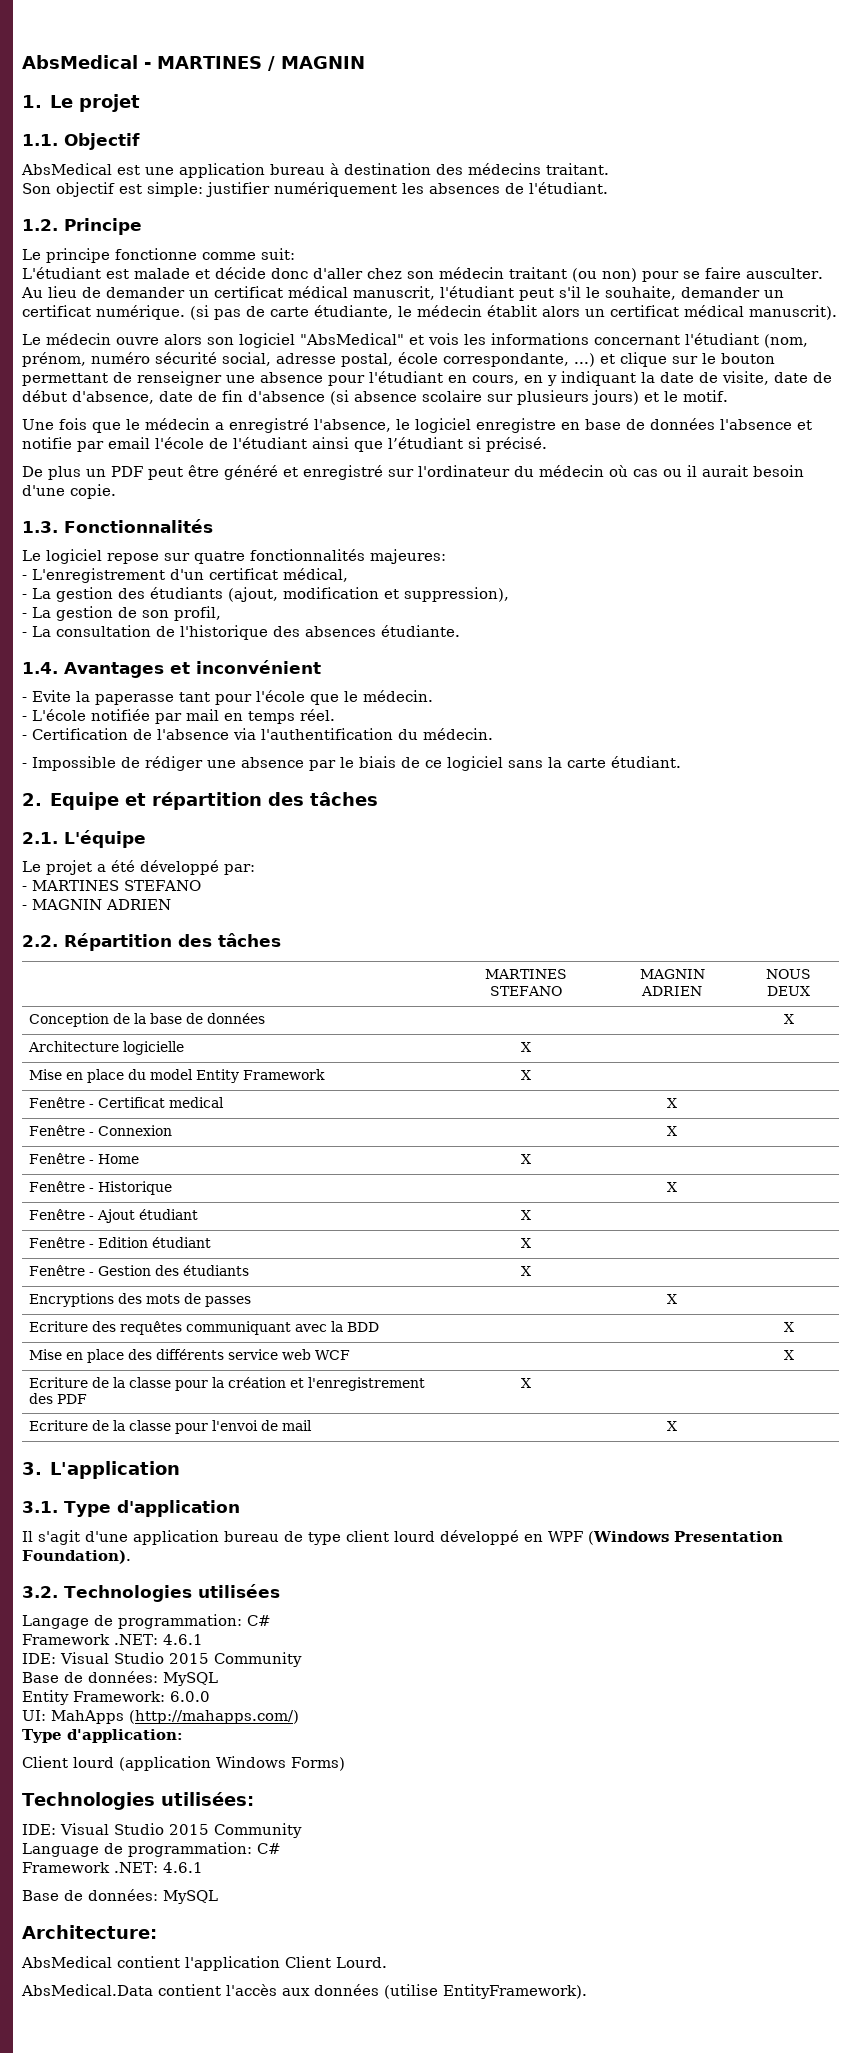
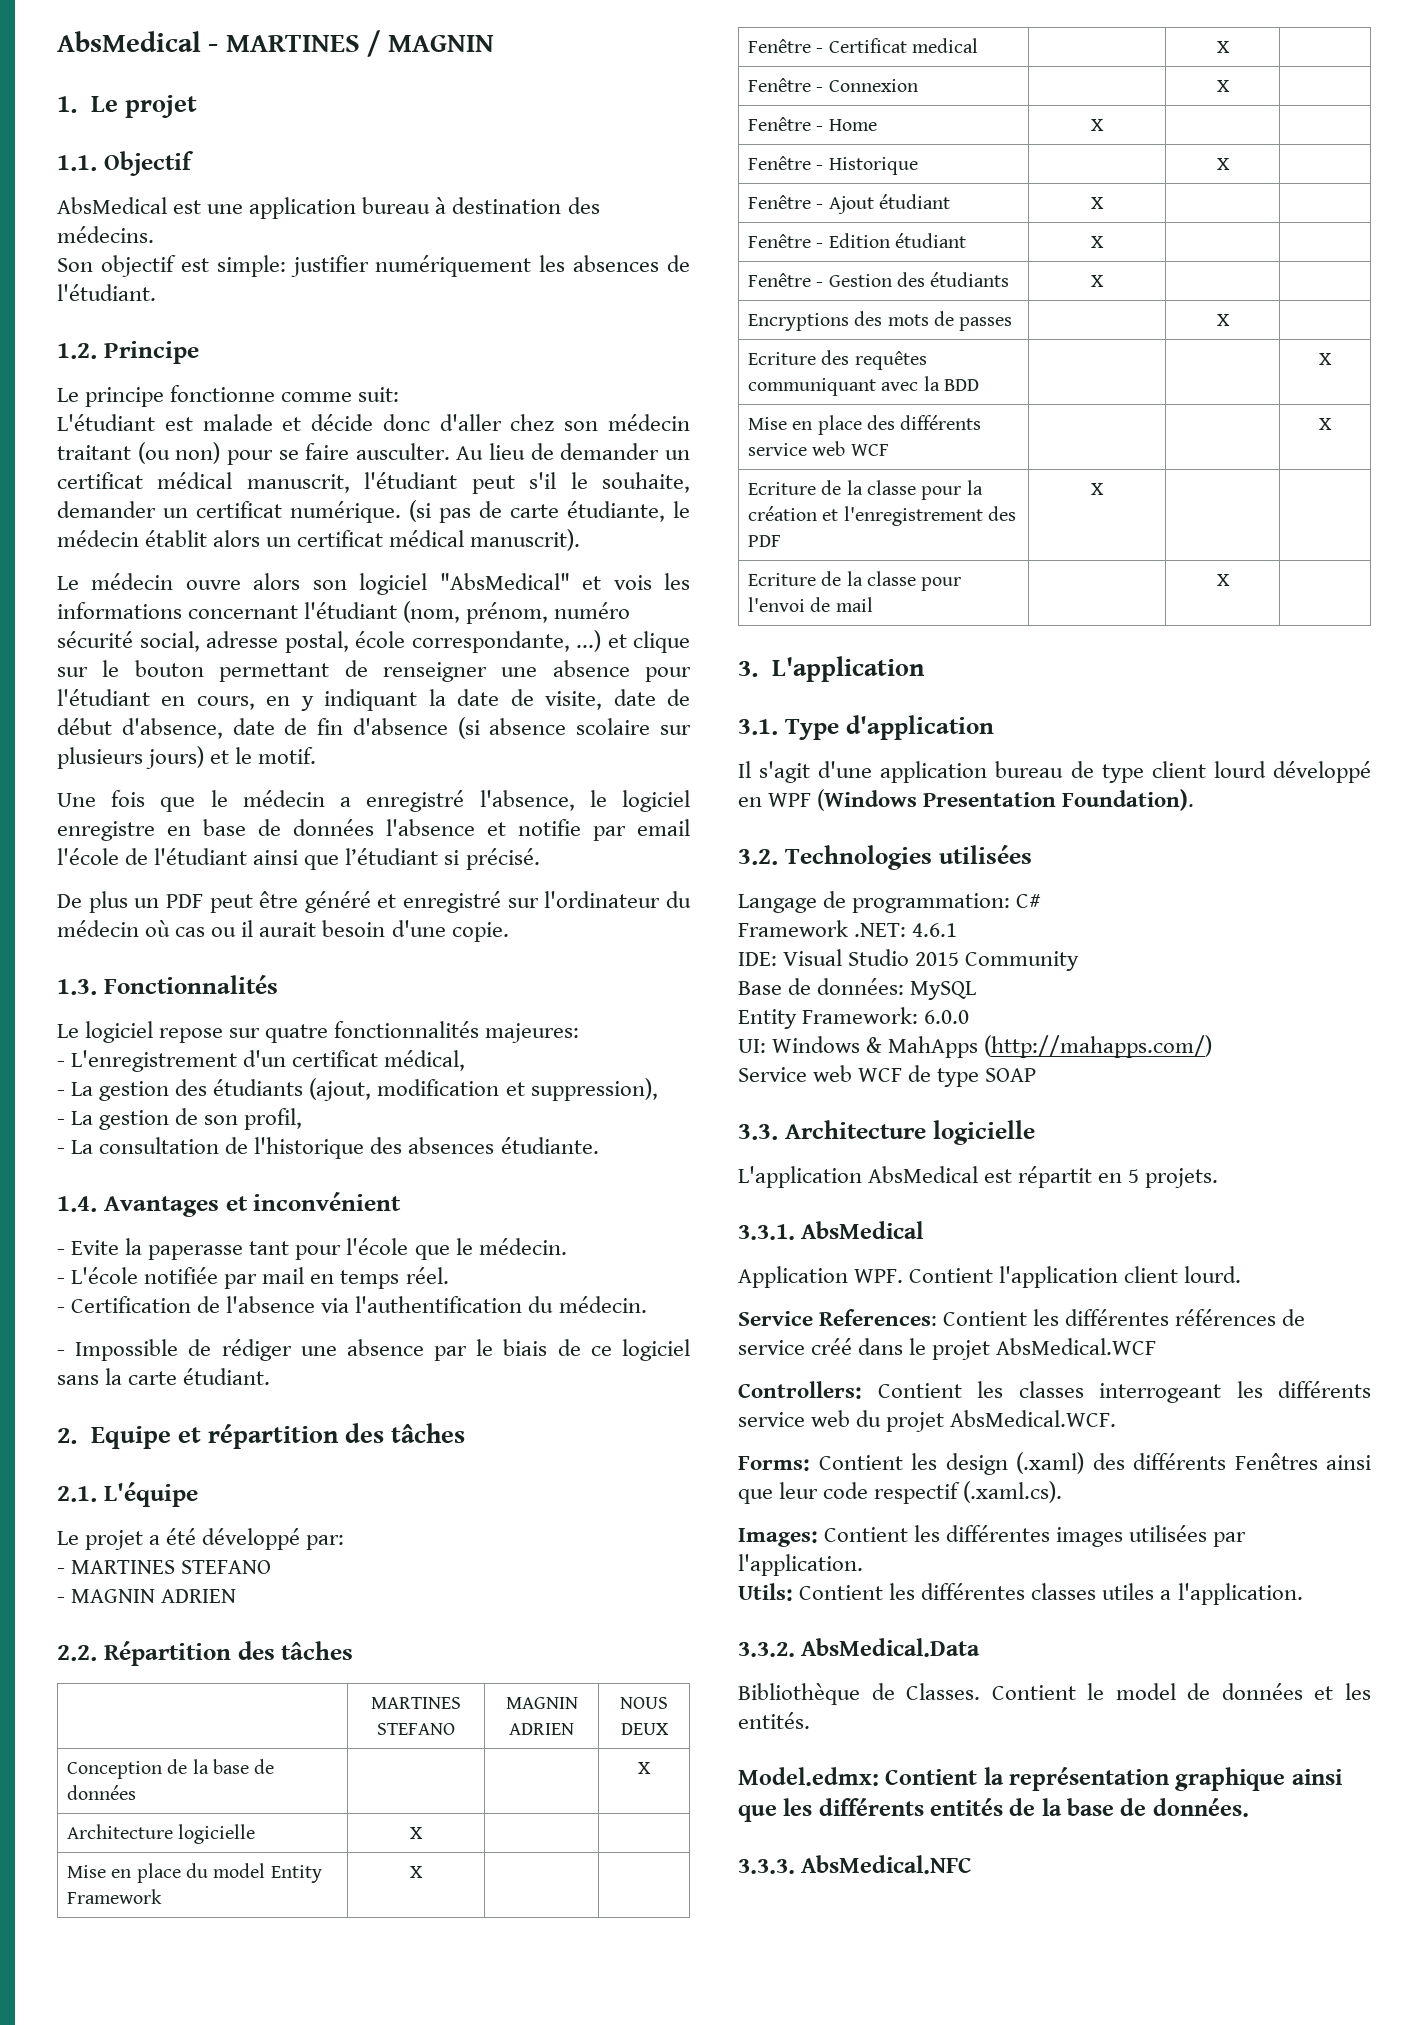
[468,163,609,175] médecins traitant. -> [57,226,154,243] médecins.
(46, 1715) none -> [772,1036,883,1053] Windows &
[22,1729,183,1743] [22,1756,345,1771] [22,1792,254,1810] [22,1823,302,1838] [22,1842,281,1857] [22,1862,203,1873] [22,1889,218,1904] [22,1925,157,1939] [21,1956,387,1971] [21,1984,587,1999] Type d'application: // Client lourd (application Windows Forms) // Technologies utilisées: // IDE: Visual Studio 2015 Community // Language de programmation: C# // Framework .NET: 4.6.1 // Base de données: MySQL // Architecture: // AbsMedical contient l'application Client Lourd. // AbsMedical.Data contient l'accès aux données (utilise EntityFramework). -> [738,1065,1037,1087] [738,1120,1035,1145] [738,1166,1219,1188] [738,1221,925,1240] [738,1266,1242,1288] [738,1309,1306,1326] [738,1338,1157,1360] [738,1381,1371,1403] [738,1410,1117,1432] [738,1452,1371,1475] [738,1481,1063,1504] [738,1525,1247,1547] [738,1554,863,1576] [738,1583,1303,1605] [738,1638,981,1657] [738,1683,1371,1705] [738,1712,810,1729] [738,1767,1342,1791] [738,1798,1249,1822] [738,1855,973,1874] Service web WCF de type SOAP // 3.3. Architecture logicielle // L'application AbsMedical est répartit en 5 projets. // 3.3.1. AbsMedical // Application WPF. Contient l'application client lourd. // Service References: Contient les différentes références de service créé dans le projet AbsMedical.WCF // Controllers: Contient les classes interrogeant les différents service web du projet AbsMedical.WCF. // Forms: Contient les design (.xaml) des différents Fenêtres ainsi que leur code respectif (.xaml.cs). // Images: Contient les différentes images utilisées par l'application. // Utils: Contient les différentes classes utiles a l'application. // 3.3.2. AbsMedical.Data // Bibliothèque de Classes. Contient le model de données et les entités. // Model.edmx: Contient la représentation graphique ainsi que les différents entités de la base de données. // 3.3.3. AbsMedical.NFC

